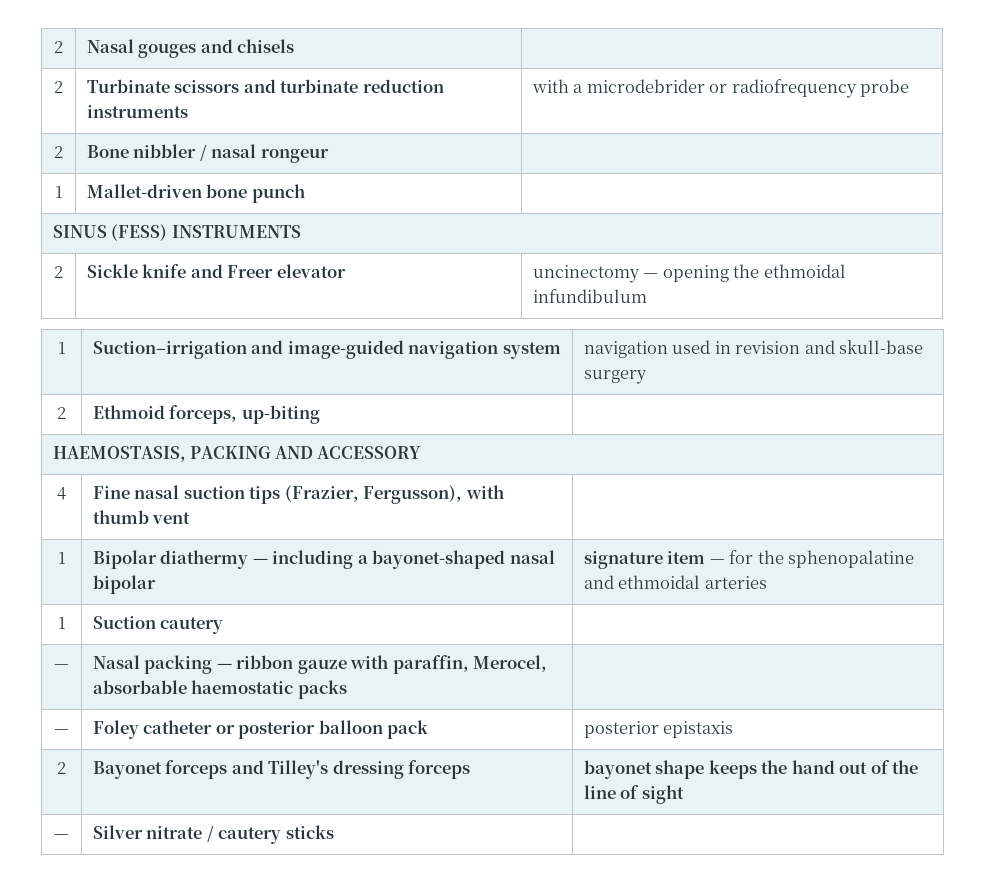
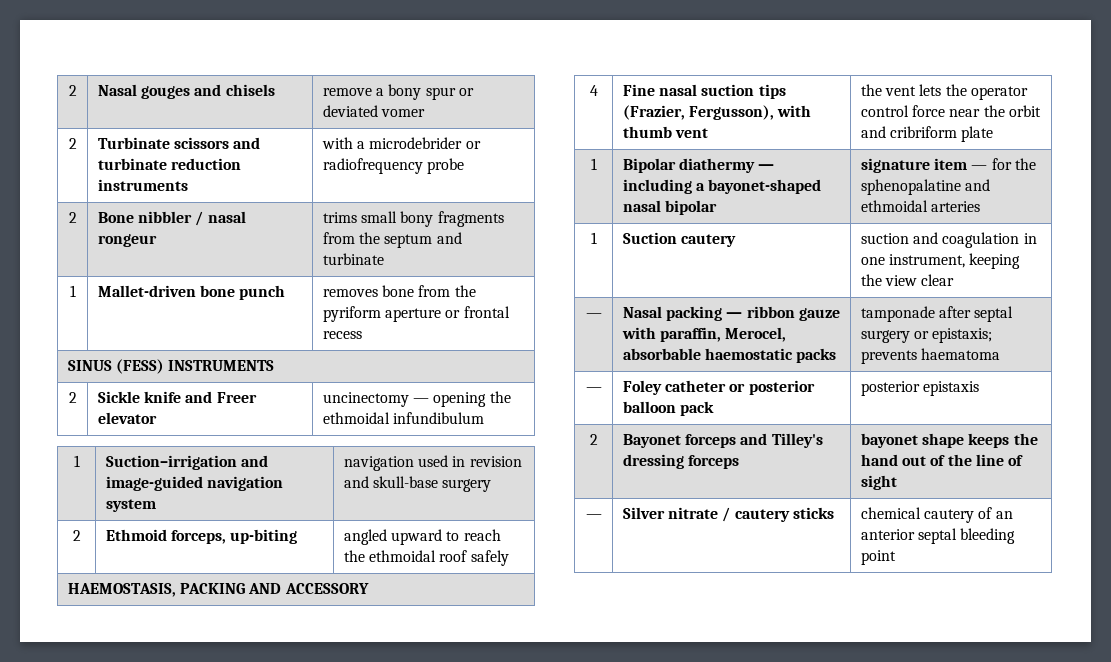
(295, 46) none -> [322,84,475,100] [322,105,426,117] remove a bony spur or deviated vomer
[54,186,63,198] [87,184,305,203] // 1 | Mallet-driven bone punch | -> [322,211,504,227] [322,232,462,248] [322,253,384,265] [69,285,76,297] [97,285,286,300] [322,285,476,297] [322,306,510,322] [322,331,362,339] trims small bony fragments from the septum and turbinate // 1 | Mallet-driven bone punch | removes bone from the pyriform aperture or frontal recess
(320, 414) none -> [343,529,501,545] [343,550,509,566] angled upward to reach the ethmoidal roof safely
(191, 518) none -> [860,84,1029,100] [860,105,1042,117] [860,126,994,142] the vent lets the operator control force near the orbit and cribriform plate
(224, 625) none -> [860,232,1037,248] [860,253,1021,269] [860,274,955,286] suction and coagulation in one instrument, keeping the view clear
(347, 689) none -> [860,306,1014,322] [860,328,993,343] [860,348,1001,364] tamponade after septal surgery or epistaxis; prevents haematoma
(334, 832) none -> [860,507,1013,523] [860,528,1016,544] [860,550,896,565] chemical cautery of an anterior septal bleeding point

